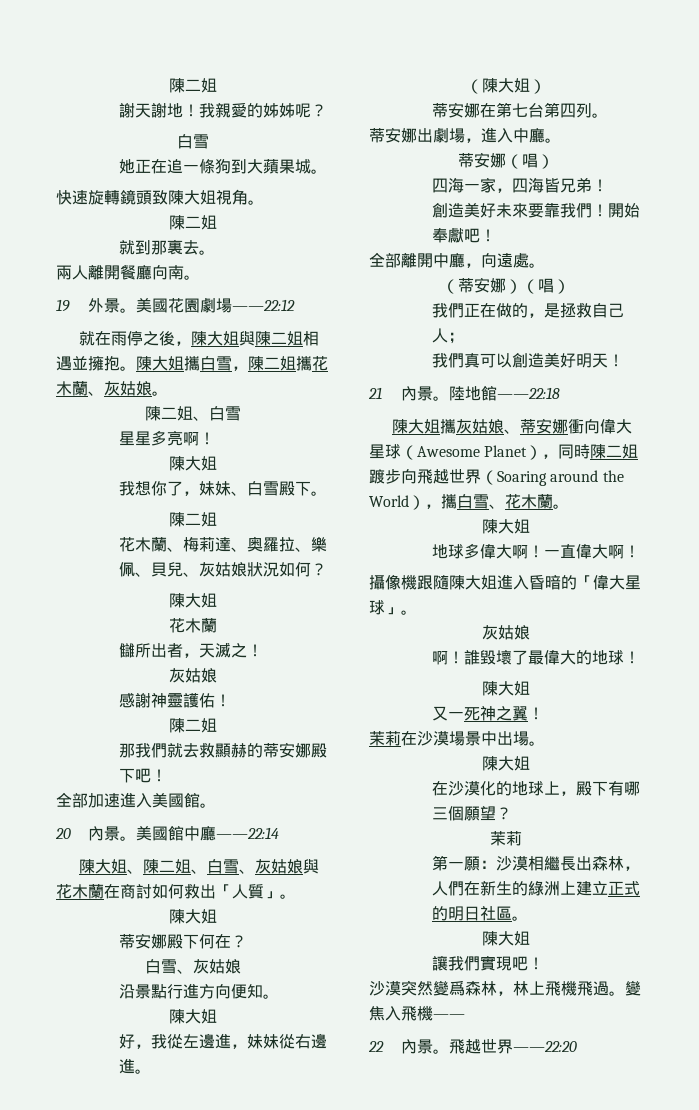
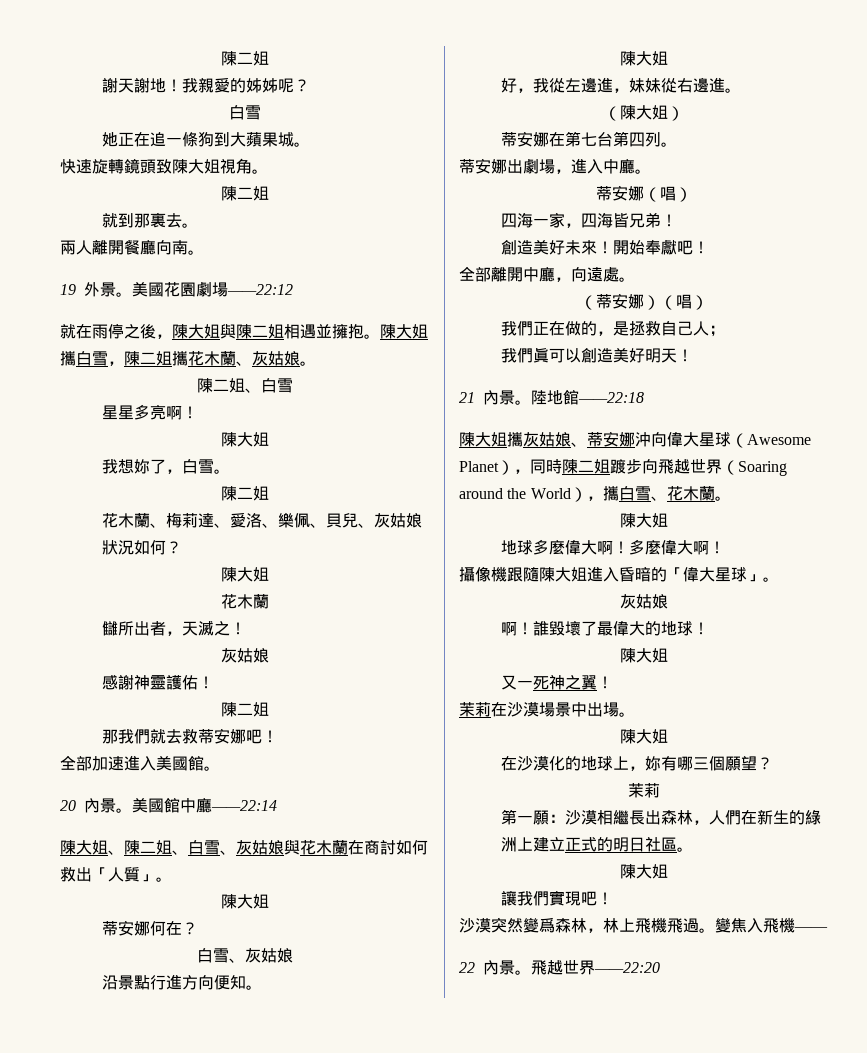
[151,481,312,496] 你了，妹妹、白雪殿下 -> [133,459,214,474] 妳了，白雪
[247,536,296,552] 奥羅拉 -> [229,513,262,528] 愛洛
[215,742,328,758] [119,768,136,783] 顯赫的蒂安娜殿下 -> [197,728,246,744] 蒂安娜
[167,934,200,949] 殿下 -> (150, 928) none
[528,203,593,218] 要靠我們 -> (597, 247) none
[464,353,481,368] 真 -> [532,348,549,363] 眞
[568,419,585,434] 衝 -> [635,432,651,447] 沖
[480,544,577,559] 偉大啊！一直 -> [548,539,661,555] 麼偉大啊！多麼
[576,781,609,796] 殿下 -> [644,756,661,771] 妳

